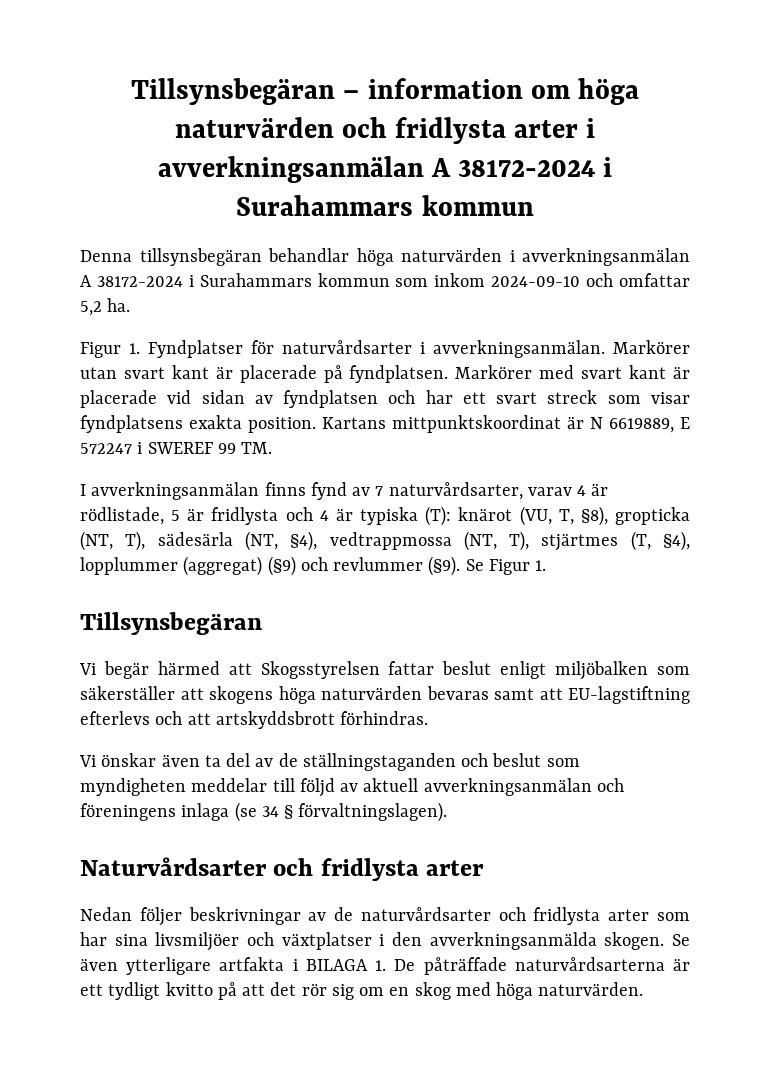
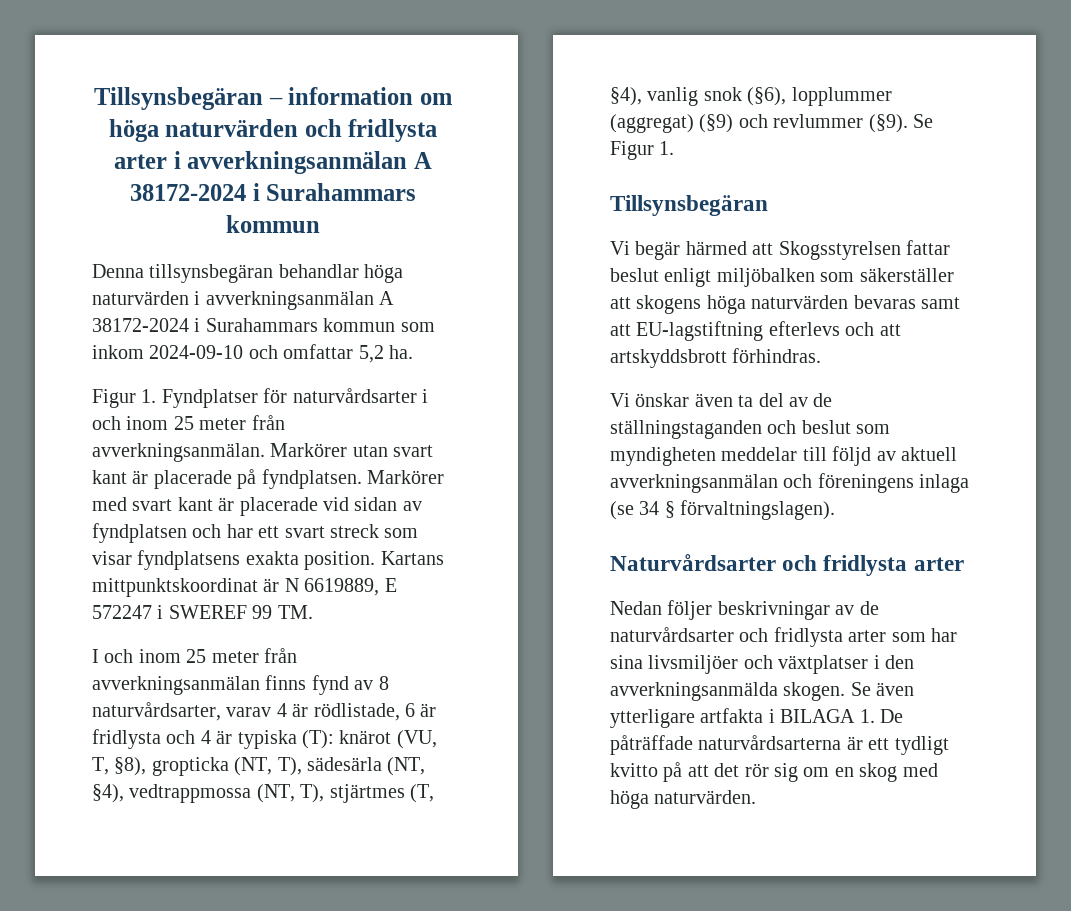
(425, 348) none -> [92,415,285,430] och inom 25 meter från
(86, 490) none -> [104,648,297,663] och inom 25 meter från
[375,486,384,496] 7 -> [378,676,389,690] 8
[171,510,181,521] 5 -> [405,703,415,717] 6
(690, 541) none -> [647,87,787,106] vanlig snok (§6),

